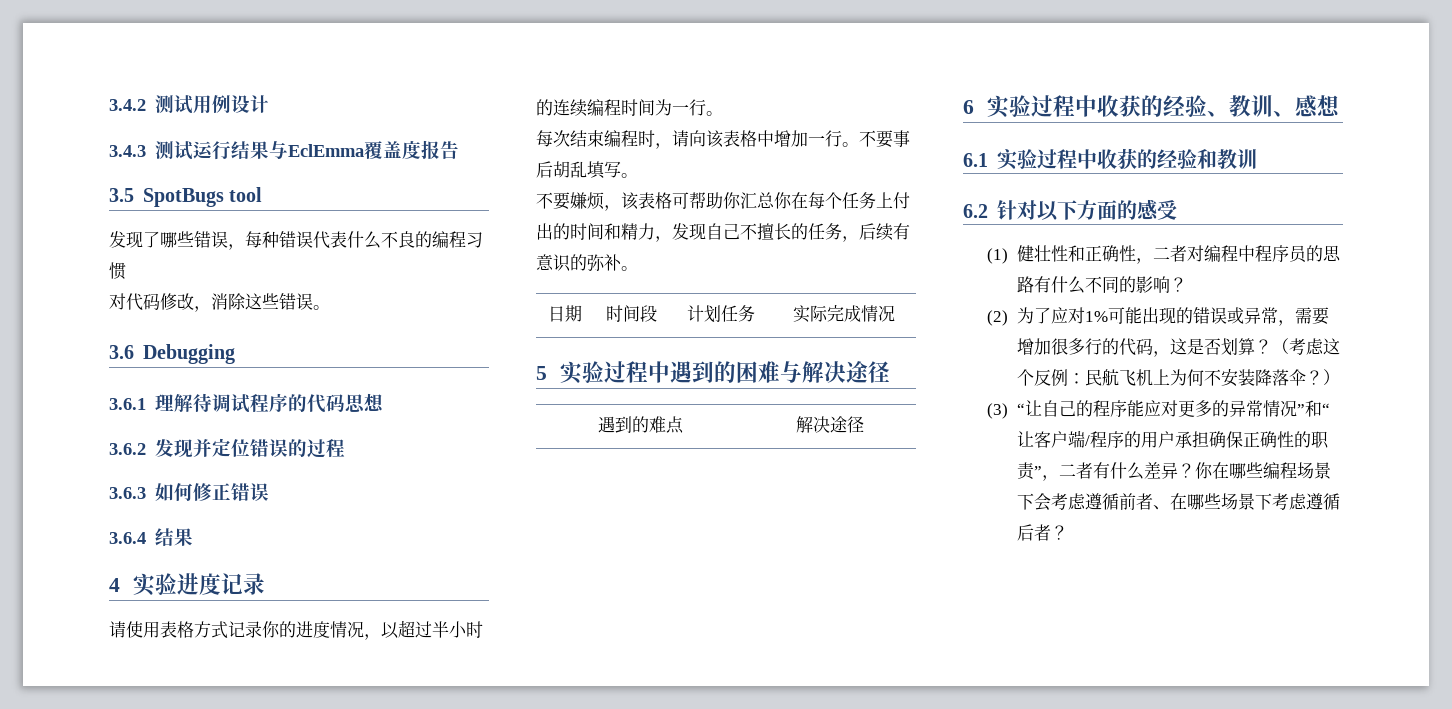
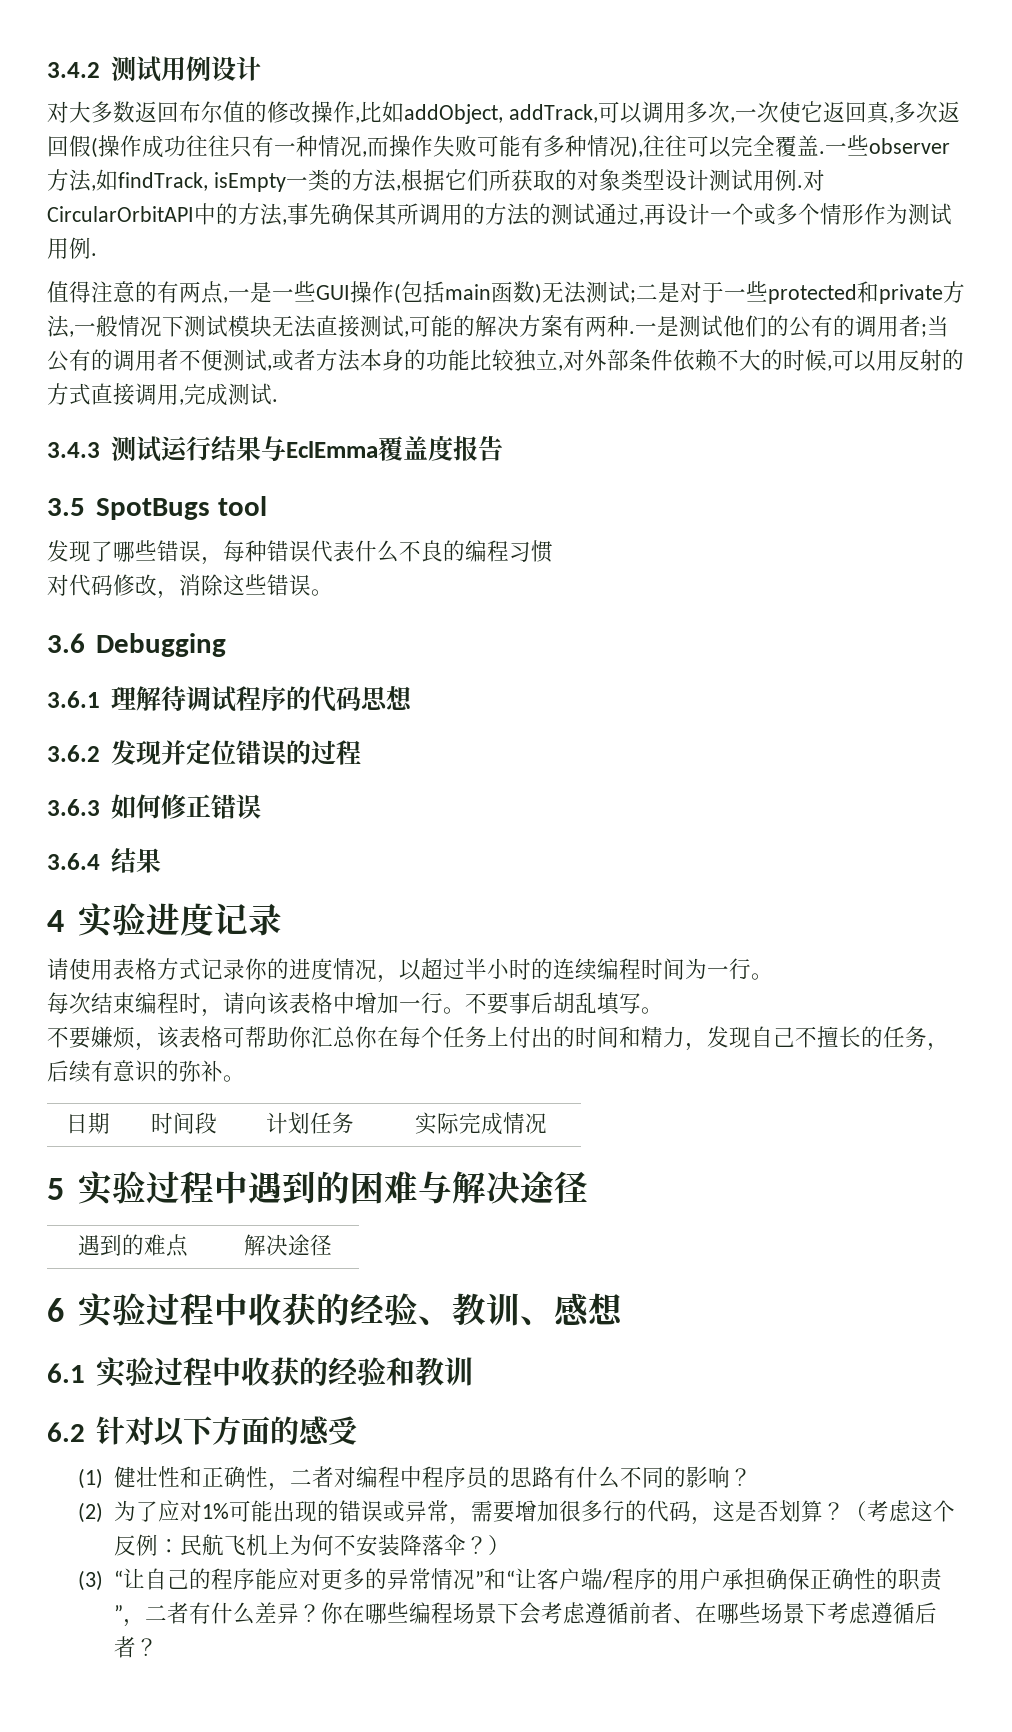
(269, 104) none -> [47,101,960,124] [47,135,950,158] [47,169,825,192] [47,203,952,226] [47,237,97,259] [47,281,965,304] [47,315,949,338] [47,349,964,372] [47,383,278,406] // 对大多数返回布尔值的修改操作,比如addObject, addTrack,可以调用多次,一次使它返回真,多次返回假(操作成功往往只有一种情况,而操作失败可能有多种情况),往往可以完全覆盖.一些observer方法,如findTrack, isEmpty一类的方法,根据它们所获取的对象类型设计测试用例.对CircularOrbitAPI中的方法,事先确保其所调用的方法的测试通过,再设计一个或多个情形作为测试用例. // 值得注意的有两点,一是一些GUI操作(包括main函数)无法测试;二是对于一些protected和private方法,一般情况下测试模块无法直接测试,可能的解决方案有两种.一是测试他们的公有的调用者;当公有的调用者不便测试,或者方法本身的功能比较独立,对外部条件依赖不大的时候,可以用反射的方式直接调用,完成测试.

